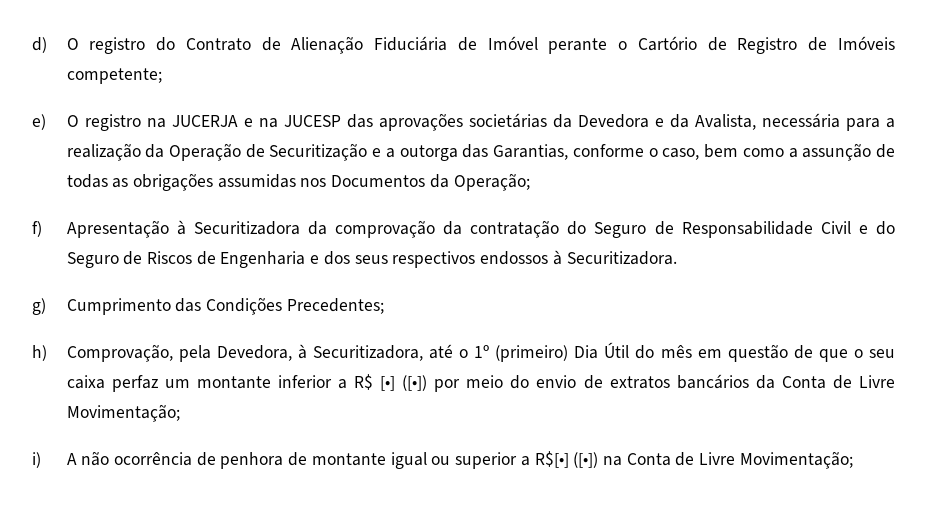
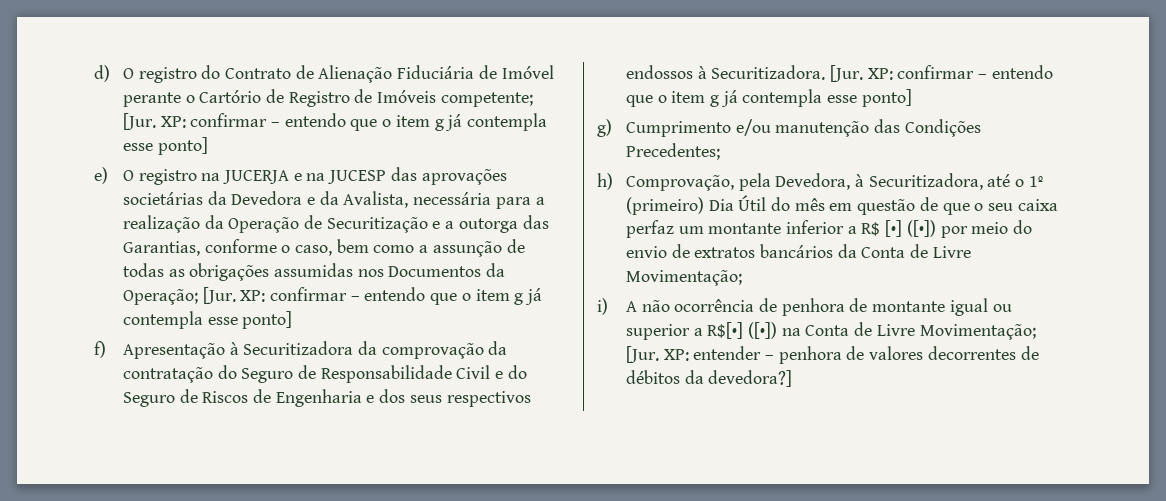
(162, 76) none -> [122,113,548,131] [122,137,208,155] [Jur. XP: confirmar – entendo que o item g já contempla esse ponto]
(530, 182) none -> [202,287,543,305] [122,311,293,329] [Jur. XP: confirmar – entendo que o item g já contempla esse ponto]
(677, 258) none -> [829,65,1053,82] [625,89,912,107] [Jur. XP: confirmar – entendo que o item g já contempla esse ponto]
(171, 306) none -> [735,119,870,137] e/ou manutenção
(853, 460) none -> [625,346,1039,364] [625,370,793,387] [Jur. XP: entender – penhora de valores decorrentes de débitos da devedora?]

